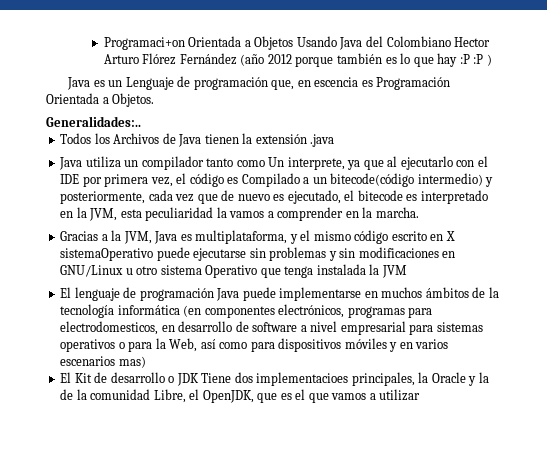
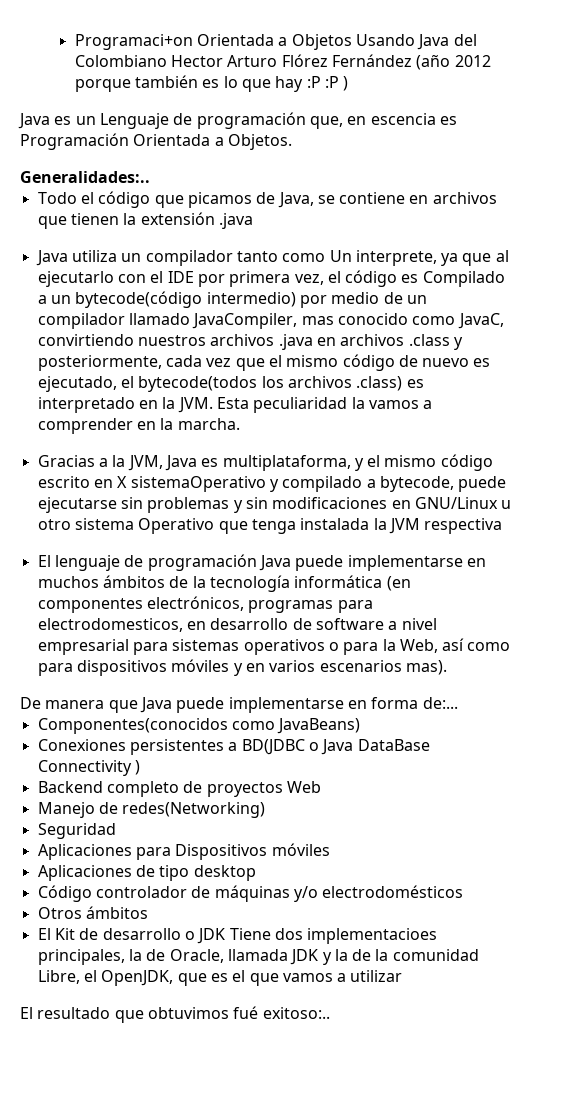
[60,133,202,147] Todos los Archivos de Java -> [37,191,497,208] [37,216,67,229] Todo el código que picamos de Java, se contiene en archivos que
[330,173,483,187] bitecode(código intermedio) -> [75,291,427,308] [37,313,504,329] [37,334,450,350] bytecode(código intermedio) por medio de un compilador llamado JavaCompiler, mas conocido como JavaC, convirtiendo nuestros archivos .java en archivos .class
(218, 199) none -> [268,354,395,371] el mismo código
[357,190,403,201] bitecode -> [138,376,403,392] bytecode(todos los archivos .class)
[89,208,142,221] JVM, esta -> [177,397,249,413] JVM. Esta
(154, 254) none -> [269,476,454,492] y compilado a bytecode,
(407, 271) none -> [424,518,503,534] respectiva
[118,356,146,368] mas) -> [405,660,447,675] [20,697,458,713] [37,718,361,734] [37,739,430,755] [37,760,140,776] [37,781,321,797] [37,802,266,818] [37,823,116,839] [37,843,330,860] [37,865,256,881] [37,885,464,902] [37,906,148,919] mas). // De manera que Java puede implementarse en forma de:... // Componentes(conocidos como JavaBeans) // Conexiones persistentes a BD(JDBC o Java DataBase Connectivity ) // Backend completo de proyectos Web // Manejo de redes(Networking) // Seguridad // Aplicaciones para Dispositivos móviles // Aplicaciones de tipo desktop // Código controlador de máquinas y/o electrodomésticos // Otros ámbitos
[431,372,466,383] Oracle -> [146,949,319,965] de Oracle, llamada JDK
(421, 395) none -> [20,1006,330,1023] // El resultado que obtuvimos fué exitoso:..

